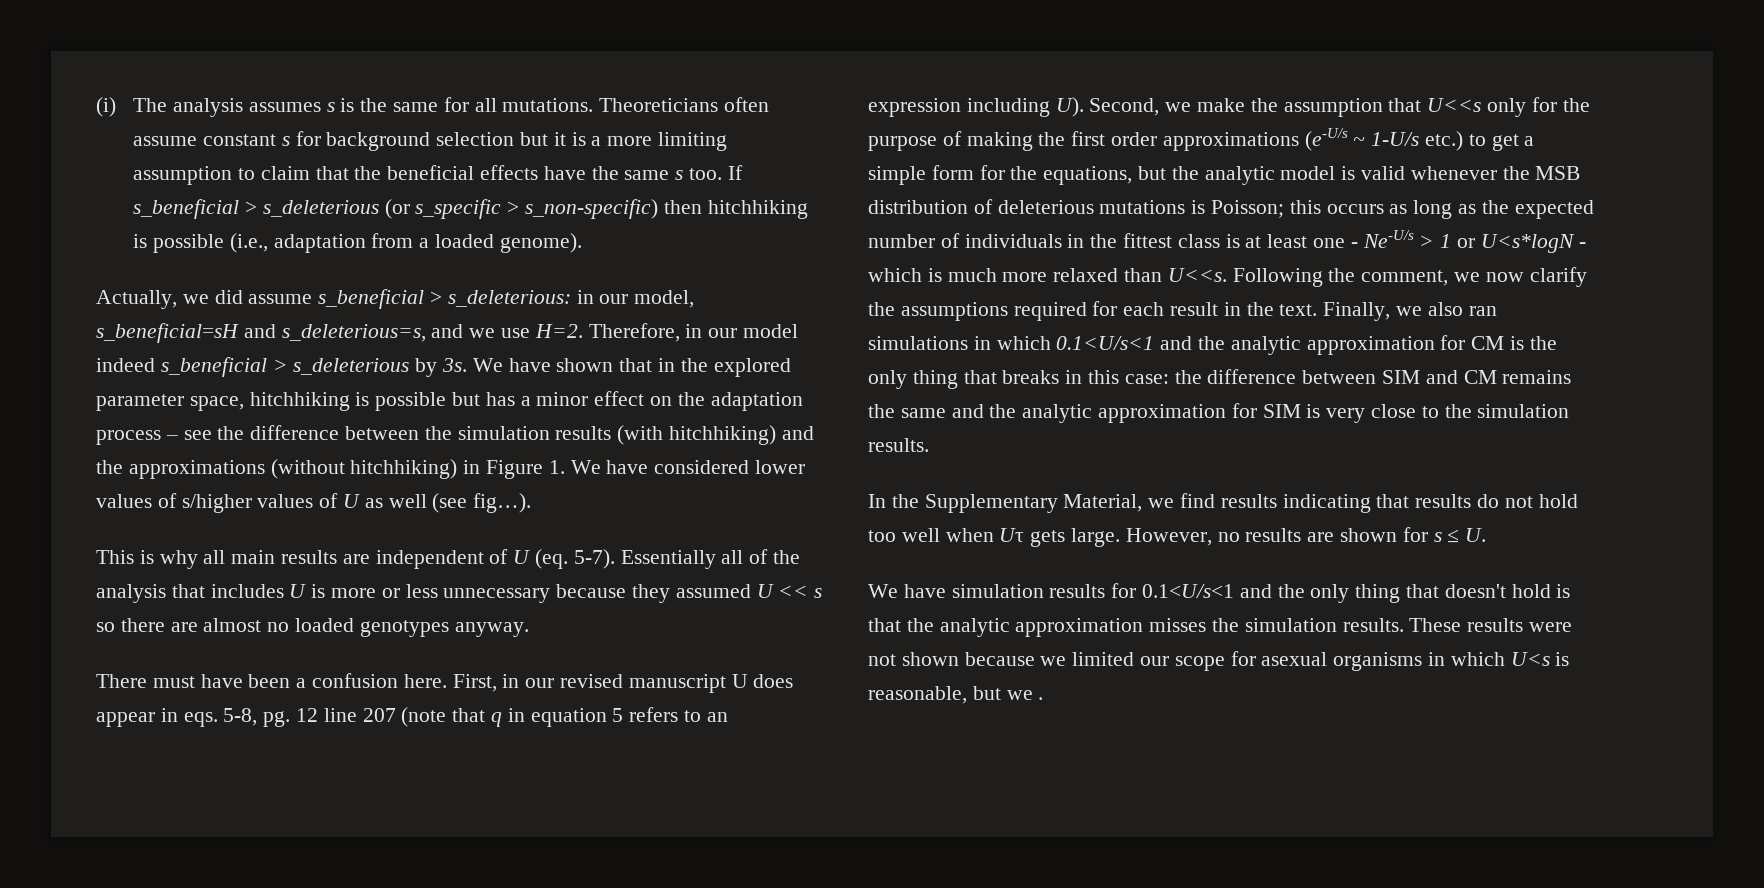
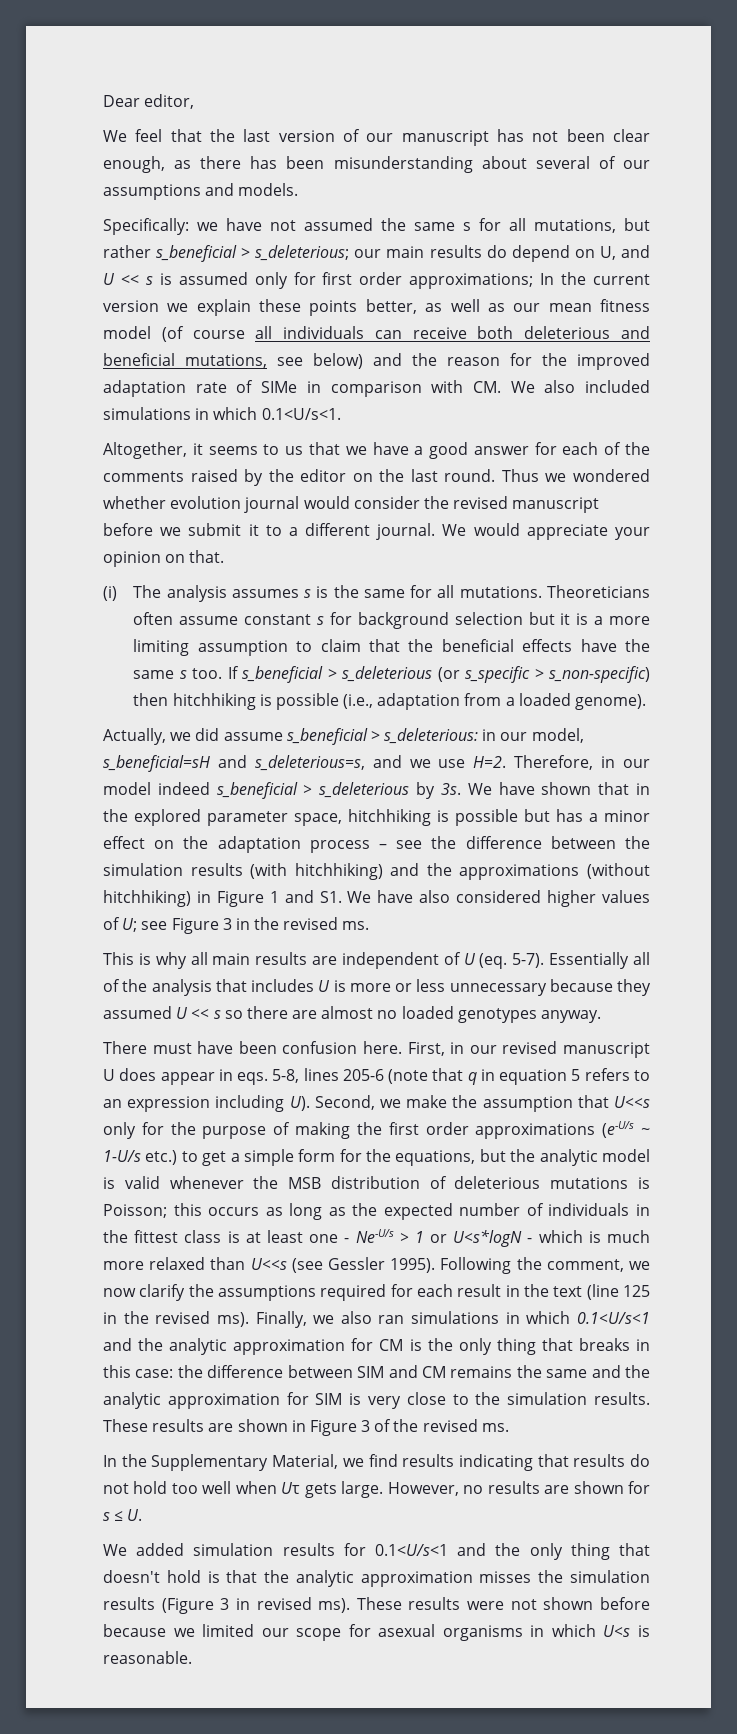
(96, 107) none -> [103,94,195,109] [103,129,650,146] [103,156,650,173] [103,183,299,200] [103,218,650,235] [103,245,651,262] [103,272,650,289] [103,299,650,316] [103,326,650,342] [103,353,650,370] [103,380,650,397] [103,407,341,420] [103,442,650,459] [103,469,650,486] [103,496,600,513] [103,523,650,540] [103,550,225,567] Dear editor, // We feel that the last version of our manuscript has not been clear enough, as there has been misunderstanding about several of our assumptions and models. // Specifically: we have not assumed the same s for all mutations, but rather s_beneficial > s_deleterious; our main results do depend on U, and U << s is assumed only for first order approximations; In the current version we explain these points better, as well as our mean fitness model (of course all individuals can receive both deleterious and beneficial mutations, see below) and the reason for the improved adaptation rate of SIMe in comparison with CM. We also included simulations in which 0.1<U/s<1. // Altogether, it seems to us that we have a good answer for each of the comments raised by the editor on the last round. Thus we wondered whether evolution journal would consider the revised manuscript before we submit it to a different journal. We would appreciate your opinion on that. //
[548,460,806,474] [96,493,532,513] 1. We have considered lower values of s/higher values of U as well (see fig…). -> [269,890,651,907] [103,917,370,934] 1 and S1. We have also considered higher values of U; see Figure 3 in the revised ms.
[296,678,307,688] a -> (277, 1047) none
[263,708,396,727] pg. 12 line 207 -> [303,1068,384,1081] lines 205-6
[1167,268,1227,282] U<<s. -> [250,1257,436,1273] U<<s (see Gessler 1995).
[1279,304,1318,316] text. -> [553,1284,650,1300] [103,1311,249,1327] text (line 125 in the revised ms).
(929, 445) none -> [103,1419,509,1436] These results are shown in Figure 3 of the revised ms.
[903,584,946,598] have -> [136,1543,185,1556] added
[1342,618,1404,632] results. -> [103,1597,351,1614] results (Figure 3 in revised ms).
(959, 659) none -> [600,1597,650,1610] before
[868,686,1044,704] reasonable, but we . -> [103,1651,192,1664] reasonable.

